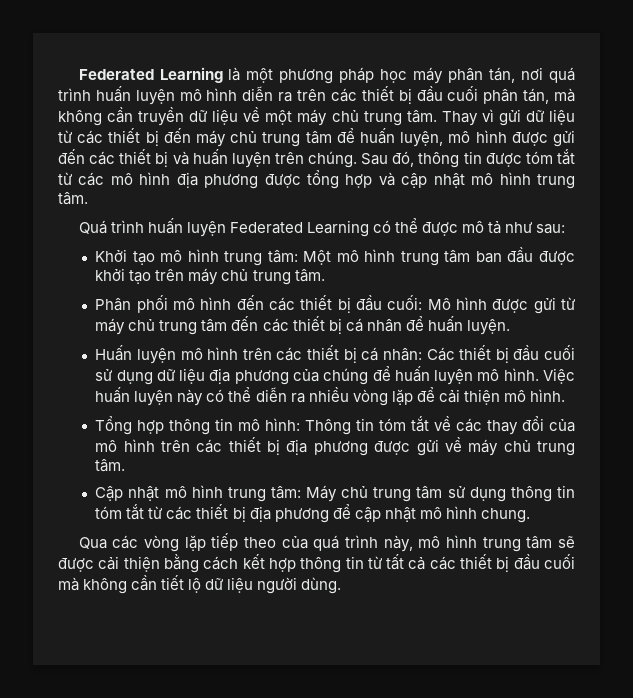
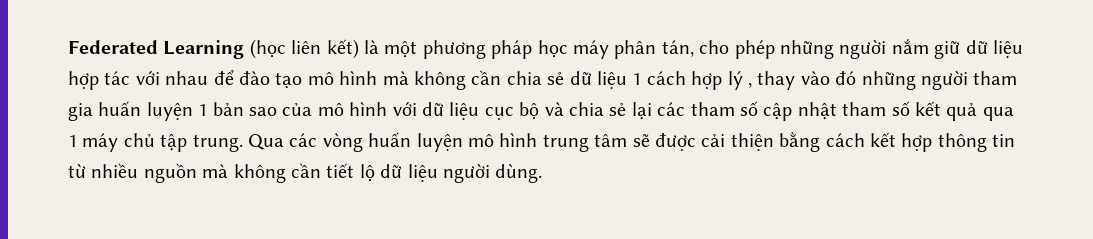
[78,67,223,83] Federated Learning -> [68,39,359,59] Federated Learning (học liên kết)
[521,67,575,83] [58,86,576,105] [58,107,575,126] [58,128,575,147] [58,149,575,168] [58,170,576,189] [58,191,88,205] [78,218,566,237] [95,247,576,266] [95,268,325,285] [95,295,576,314] [95,316,510,335] [95,345,576,364] [95,366,576,385] [95,387,565,406] [95,416,575,435] [95,437,575,456] [95,458,126,472] [95,485,575,502] [95,504,530,523] [78,533,413,552] nơi quá trình huấn luyện mô hình diễn ra trên các thiết bị đầu cuối phân tán, mà không cần truyền dữ liệu về một máy chủ trung tâm. Thay vì gửi dữ liệu từ các thiết bị đến máy chủ trung tâm để huấn luyện, mô hình được gửi đến các thiết bị và huấn luyện trên chúng. Sau đó, thông tin được tóm tắt từ các mô hình địa phương được tổng hợp và cập nhật mô hình trung tâm. // Quá trình huấn luyện Federated Learning có thể được mô tả như sau: // Khởi tạo mô hình trung tâm: Một mô hình trung tâm ban đầu được khởi tạo trên máy chủ trung tâm. // Phân phối mô hình đến các thiết bị đầu cuối: Mô hình được gửi từ máy chủ trung tâm đến các thiết bị cá nhân để huấn luyện. // Huấn luyện mô hình trên các thiết bị cá nhân: Các thiết bị đầu cuối sử dụng dữ liệu địa phương của chúng để huấn luyện mô hình. Việc huấn luyện này có thể diễn ra nhiều vòng lặp để cải thiện mô hình. // Tổng hợp thông tin mô hình: Thông tin tóm tắt về các thay đổi của mô hình trên các thiết bị địa phương được gửi về máy chủ trung tâm. // Cập nhật mô hình trung tâm: Máy chủ trung tâm sử dụng thông tin tóm tắt từ các thiết bị địa phương để cập nhật mô hình chung. // Qua các vòng lặp tiếp theo của quá trình này, -> [699,39,1023,59] [68,70,1018,90] [68,101,1014,121] [68,132,463,152] cho phép những người nắm giữ dữ liệu hợp tác với nhau để đào tạo mô hình mà không cần chia sẻ dữ liệu 1 cách hợp lý , thay vào đó những người tham gia huấn luyện 1 bản sao của mô hình với dữ liệu cục bộ và chia sẻ lại các tham số cập nhật tham số kết quả qua 1 máy chủ tập trung. Qua các vòng huấn luyện
[386,554,575,573] tất cả các thiết bị đầu cuối -> [91,163,197,183] nhiều nguồn

